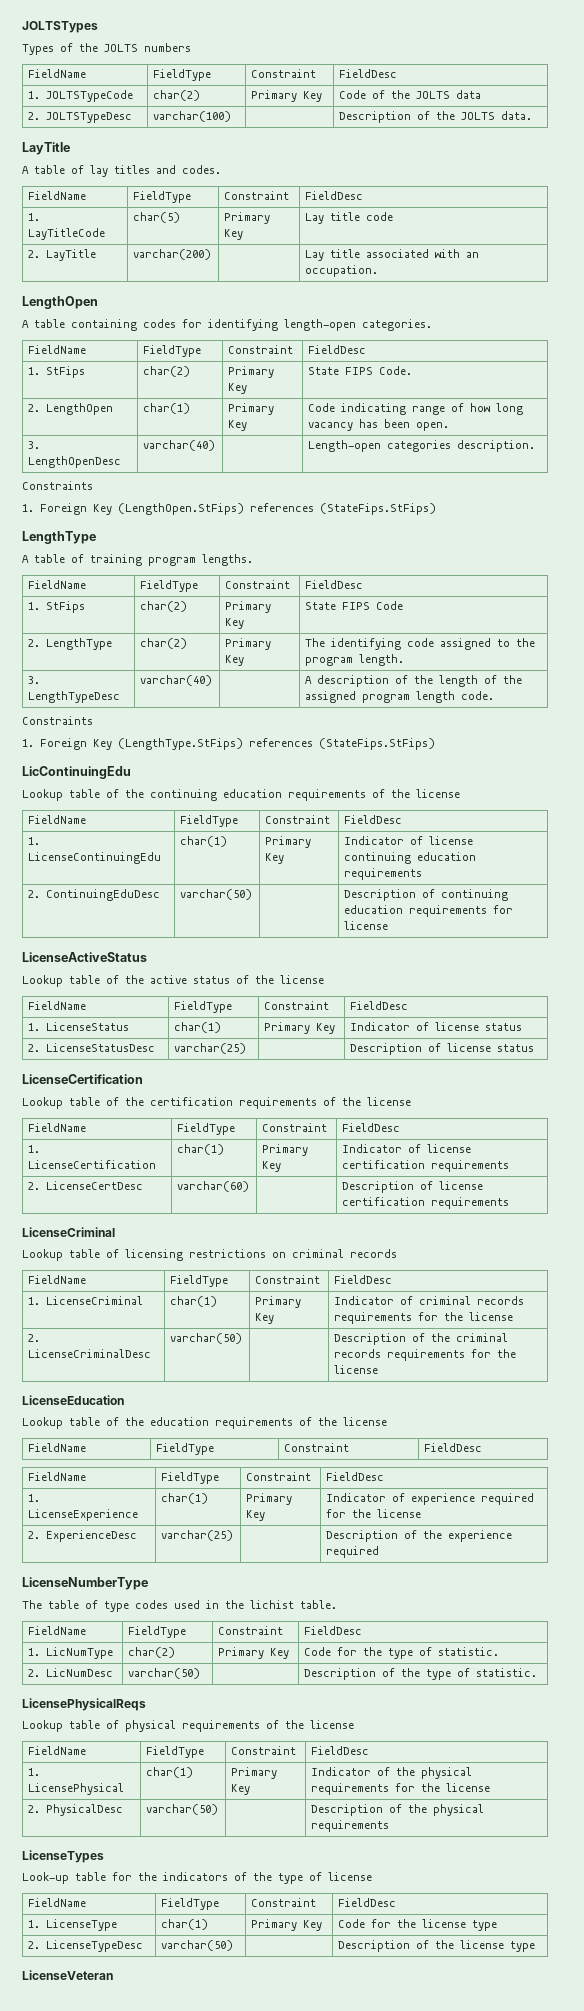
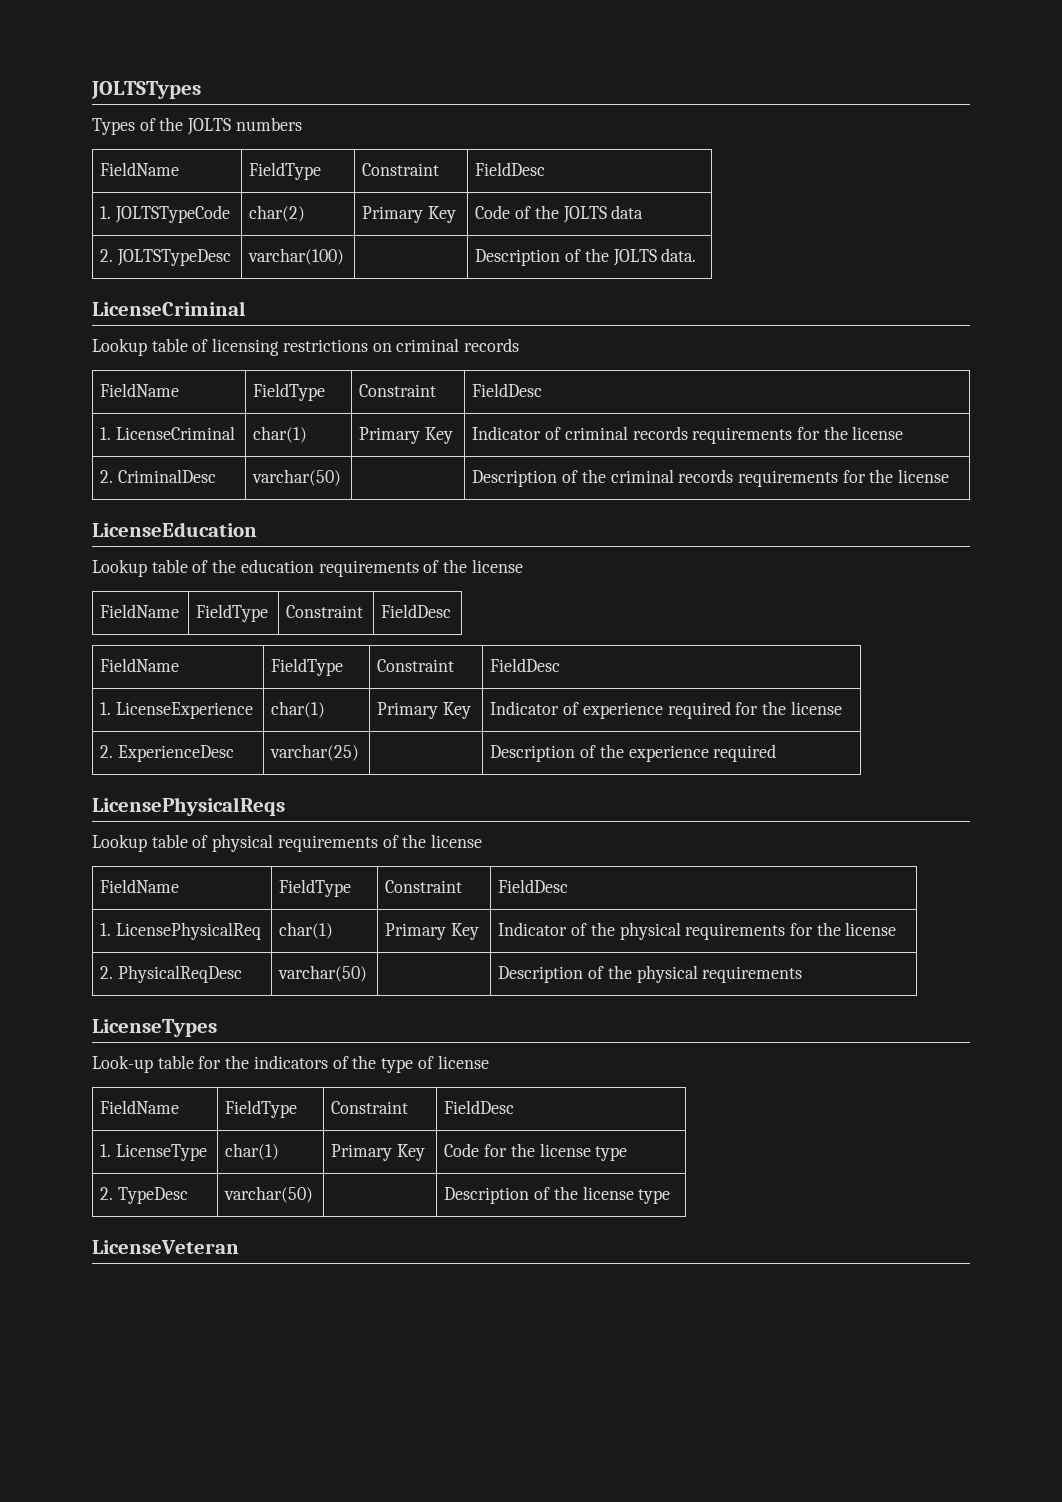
[22,142,70,155] [22,165,221,177] [28,191,87,200] [133,191,192,203] [224,191,290,200] [305,191,364,200] [28,213,41,221] [28,228,106,240] [133,212,181,223] [224,212,271,224] [224,229,244,240] [305,212,394,224] [28,249,97,261] [133,249,212,260] [305,249,480,261] [305,265,379,277] [22,296,98,309] [22,319,432,331] [28,345,87,354] [143,345,202,357] [228,345,294,354] [308,345,367,354] [28,366,86,378] [143,366,191,377] [228,366,275,378] [228,383,248,394] [308,366,413,375] [28,403,114,415] [143,403,191,414] [228,403,275,415] [228,420,248,431] [308,403,524,415] [308,419,450,431] [28,441,41,449] [28,456,122,468] [143,440,216,451] [308,440,536,452] [22,481,93,490] [22,503,436,515] [22,531,96,544] [22,554,253,566] [28,580,87,589] [140,580,199,592] [225,580,291,589] [305,580,364,589] [28,601,86,613] [140,601,188,612] [225,601,272,613] [225,618,245,629] [305,601,404,610] [28,638,113,650] [140,638,188,649] [225,638,272,650] [225,655,245,666] [305,638,536,650] [305,654,405,666] [28,676,41,684] [28,691,121,703] [140,675,213,686] [305,675,523,687] [305,691,495,703] [22,716,93,725] [22,738,435,750] [22,766,131,779] [22,789,460,801] [28,815,87,824] [180,815,239,827] [265,815,331,824] [344,815,403,824] [28,837,41,845] [28,852,162,864] [180,836,228,847] [265,836,312,848] [265,853,285,864] [344,836,474,845] [344,852,477,864] [344,868,423,880] [28,889,161,901] [180,889,253,900] [344,889,509,901] [344,905,514,917] [344,921,389,930] [22,952,147,962] [22,975,324,987] [28,1001,87,1010] [174,1001,233,1013] [264,1001,330,1010] [350,1001,409,1010] [28,1022,130,1031] [174,1022,222,1033] [264,1022,336,1034] [350,1022,523,1031] [28,1043,156,1052] [174,1043,247,1054] [350,1043,535,1055] [22,1074,143,1084] [22,1097,411,1109] [28,1123,87,1132] [177,1123,236,1135] [262,1123,328,1132] [342,1123,401,1132] [28,1145,41,1153] [28,1160,157,1169] [177,1144,225,1155] [262,1144,309,1156] [262,1161,282,1172] [342,1144,472,1153] [342,1160,510,1172] [28,1181,144,1190] [177,1181,250,1192] [342,1181,484,1193] [342,1197,510,1209] // LayTitle // A table of lay titles and codes. // FieldName | FieldType | Constraint | FieldDesc // 1. LayTitleCode | char(5) | Primary Key | Lay title code // 2. LayTitle | varchar(200) | | Lay title associated with an occupation. // LengthOpen // A table containing codes for identifying length-open categories. // FieldName | FieldType | Constraint | FieldDesc // 1. StFips | char(2) | Primary Key | State FIPS Code. // 2. LengthOpen | char(1) | Primary Key | Code indicating range of how long vacancy has been open. // 3. LengthOpenDesc | varchar(40) | | Length-open categories description. // Constraints // 1. Foreign Key (LengthOpen.StFips) references (StateFips.StFips) // LengthType // A table of training program lengths. // FieldName | FieldType | Constraint | FieldDesc // 1. StFips | char(2) | Primary Key | State FIPS Code // 2. LengthType | char(2) | Primary Key | The identifying code assigned to the program length. // 3. LengthTypeDesc | varchar(40) | | A description of the length of the assigned program length code. // Constraints // 1. Foreign Key (LengthType.StFips) references (StateFips.StFips) // LicContinuingEdu // Lookup table of the continuing education requirements of the license // FieldName | FieldType | Constraint | FieldDesc // 1. LicenseContinuingEdu | char(1) | Primary Key | Indicator of license continuing education requirements // 2. ContinuingEduDesc | varchar(50) | | Description of continuing education requirements for license // LicenseActiveStatus // Lookup table of the active status of the license // FieldName | FieldType | Constraint | FieldDesc // 1. LicenseStatus | char(1) | Primary Key | Indicator of license status // 2. LicenseStatusDesc | varchar(25) | | Description of license status // LicenseCertification // Lookup table of the certification requirements of the license // FieldName | FieldType | Constraint | FieldDesc // 1. LicenseCertification | char(1) | Primary Key | Indicator of license certification requirements // 2. LicenseCertDesc | varchar(60) | | Description of license certification requirements -> (697, 255) none
[28,1349,152,1358] LicenseCriminalDesc -> [118,469,217,483] CriminalDesc
[22,1577,148,1590] [22,1600,337,1612] [28,1626,87,1635] [128,1626,187,1638] [218,1626,284,1635] [304,1626,363,1635] [28,1647,114,1659] [128,1647,176,1658] [218,1647,290,1659] [304,1647,500,1659] [28,1668,114,1677] [128,1668,201,1679] [304,1668,538,1680] // LicenseNumberType // The table of type codes used in the lichist table. // FieldName | FieldType | Constraint | FieldDesc // 1. LicNumType | char(2) | Primary Key | Code for the type of statistic. // 2. LicNumDesc | varchar(50) | | Description of the type of statistic. -> (777, 753) none
[28,1783,125,1795] LicensePhysical -> [116,922,262,940] LicensePhysicalReq
[46,1804,124,1816] PhysicalDesc -> [118,965,243,983] PhysicalReqDesc
[46,1940,144,1952] LicenseTypeDesc -> [118,1187,189,1204] TypeDesc

